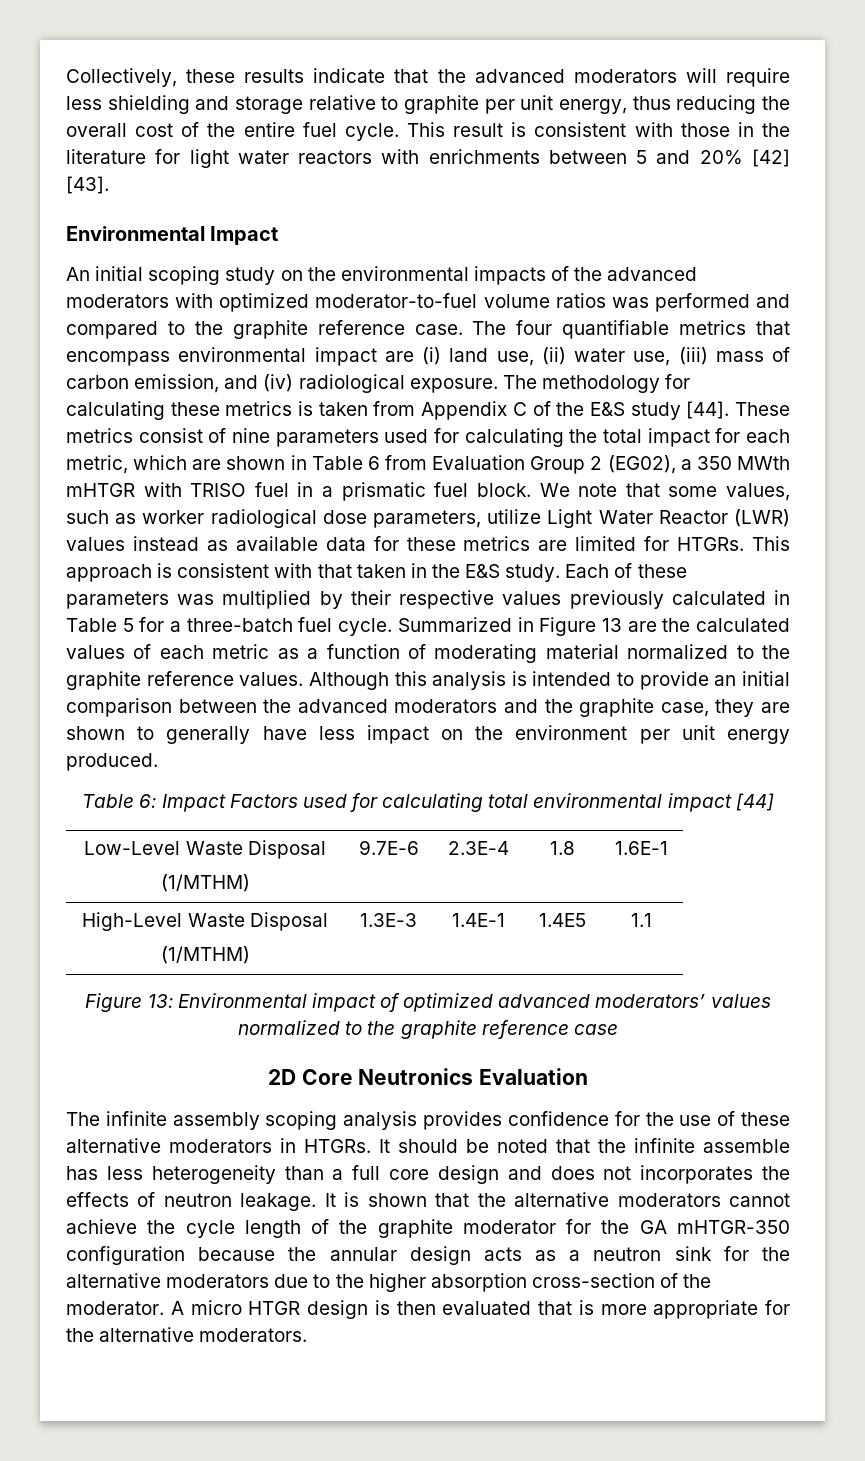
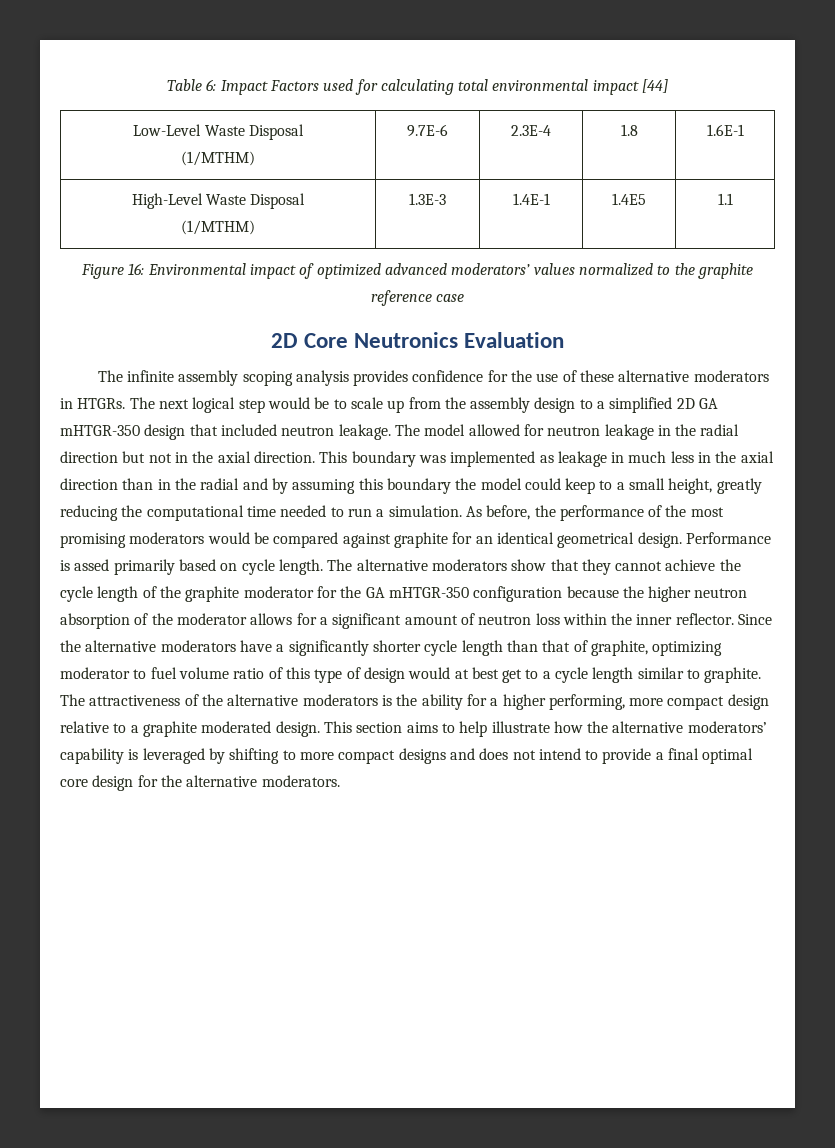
[66,68,791,87] [66,95,791,114] [66,122,790,141] [66,149,790,168] [66,176,109,194] [66,226,279,245] [66,266,698,285] [66,293,790,312] [66,320,790,339] [66,347,790,366] [66,374,691,393] [66,401,790,420] [66,428,790,447] [66,455,790,474] [66,482,790,501] [66,509,791,528] [66,536,791,551] [66,563,687,582] [66,590,790,609] [66,617,791,636] [66,644,790,663] [66,671,790,690] [66,698,791,717] [66,725,791,744] [66,753,158,771] Collectively, these results indicate that the advanced moderators will require less shielding and storage relative to graphite per unit energy, thus reducing the overall cost of the entire fuel cycle. This result is consistent with those in the literature for light water reactors with enrichments between 5 and 20% [42] [43]. // Environmental Impact // An initial scoping study on the environmental impacts of the advanced moderators with optimized moderator-to-fuel volume ratios was performed and compared to the graphite reference case. The four quantifiable metrics that encompass environmental impact are (i) land use, (ii) water use, (iii) mass of carbon emission, and (iv) radiological exposure. The methodology for calculating these metrics is taken from Appendix C of the E&S study [44]. These metrics consist of nine parameters used for calculating the total impact for each metric, which are shown in Table 6 from Evaluation Group 2 (EG02), a 350 MWth mHTGR with TRISO fuel in a prismatic fuel block. We note that some values, such as worker radiological dose parameters, utilize Light Water Reactor (LWR) values instead as available data for these metrics are limited for HTGRs. This approach is consistent with that taken in the E&S study. Each of these parameters was multiplied by their respective values previously calculated in Table 5 for a three-batch fuel cycle. Summarized in Figure 13 are the calculated values of each metric as a function of moderating material normalized to the graphite reference values. Although this analysis is intended to provide an initial comparison between the advanced moderators and the graphite case, they are shown to generally have less impact on the environment per unit energy produced. // -> (166, 85) none
[147,994,173,1008] 13: -> [128,263,145,275] 16:
[379,1138,790,1153] [66,1165,790,1184] [66,1192,721,1211] It should be noted that the infinite assemble has less heterogeneity than a full core design and does not incorporates the effects of neutron leakage. It is shown that the alternative moderators -> [129,397,719,413] [60,424,740,440] [60,451,774,467] [60,478,762,494] [60,505,724,521] [60,532,771,548] [60,559,611,575] The next logical step would be to scale up from the assembly design to a simplified 2D GA mHTGR-350 design that included neutron leakage. The model allowed for neutron leakage in the radial direction but not in the axial direction. This boundary was implemented as leakage in much less in the axial direction than in the radial and by assuming this boundary the model could keep to a small height, greatly reducing the computational time needed to run a simulation. As before, the performance of the most promising moderators would be compared against graphite for an identical geometrical design. Performance is assed primarily based on cycle length. The alternative moderators show that they
[329,1246,791,1265] [66,1273,712,1292] [66,1300,759,1319] annular design acts as a neutron sink for the alternative moderators due to the higher absorption cross-section of the moderator. A micro HTGR design is then evaluated that is more appropriate -> [648,586,748,602] [60,613,773,629] [60,640,723,656] [60,667,762,683] [60,694,769,710] [60,721,767,737] [60,748,754,764] [60,775,134,791] higher neutron absorption of the moderator allows for a significant amount of neutron loss within the inner reflector. Since the alternative moderators have a significantly shorter cycle length than that of graphite, optimizing moderator to fuel volume ratio of this type of design would at best get to a cycle length similar to graphite. The attractiveness of the alternative moderators is the ability for a higher performing, more compact design relative to a graphite moderated design. This section aims to help illustrate how the alternative moderators’ capability is leveraged by shifting to more compact designs and does not intend to provide a final optimal core design

